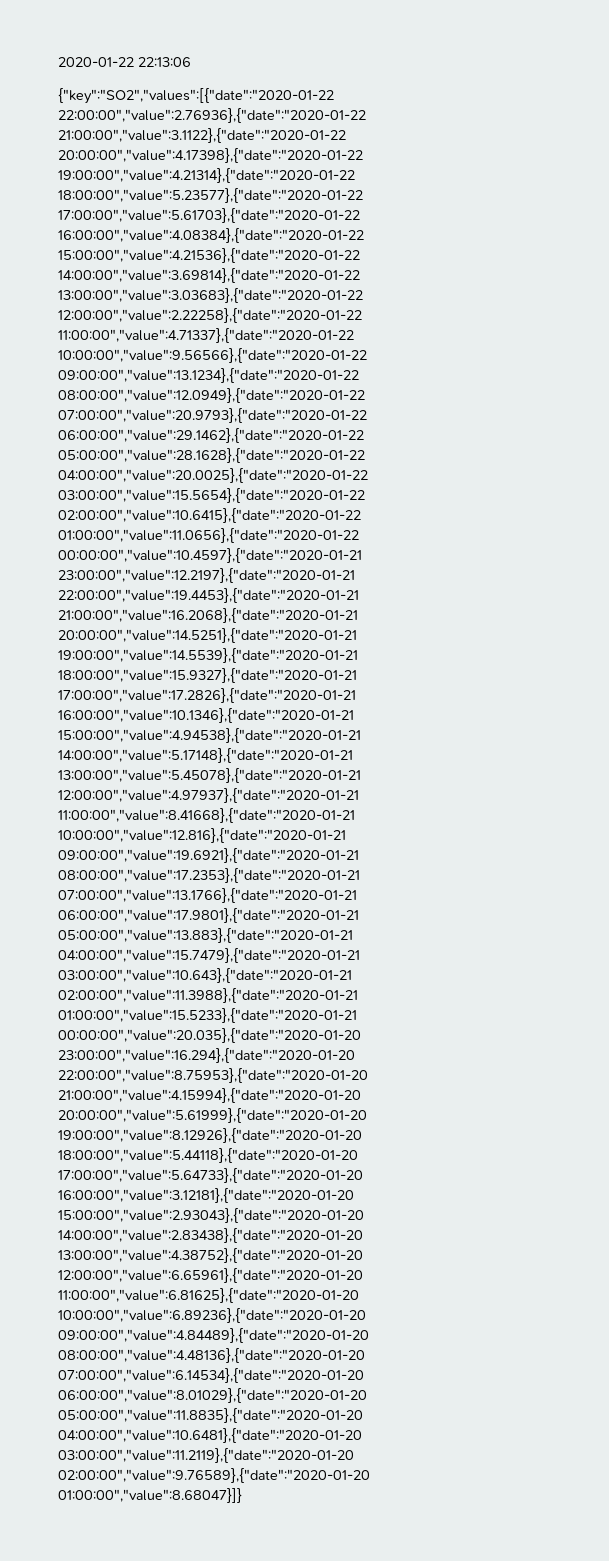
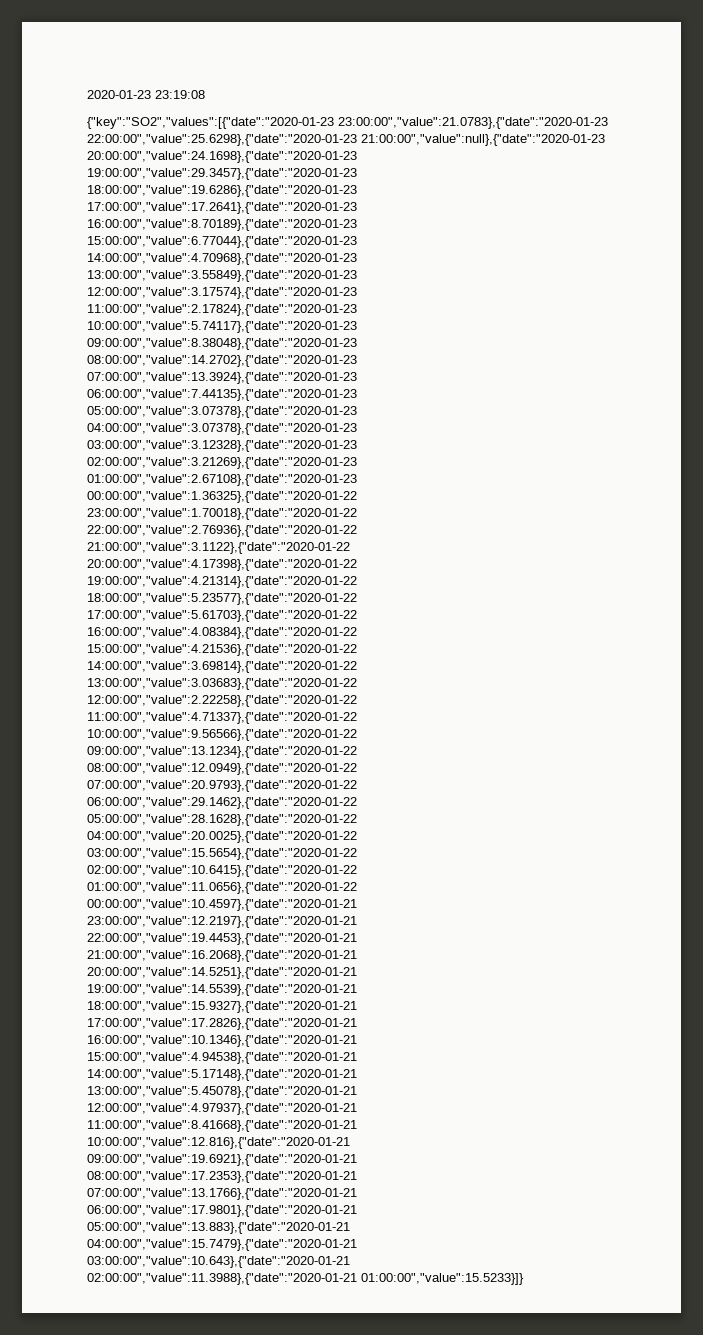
[58,57,191,67] [58,88,334,104] 2020-01-22 22:13:06 // {"key":"SO2","values":[{"date":"2020-01-22 -> [87,90,205,99] [87,117,608,129] [87,134,605,146] [87,151,357,163] [87,168,357,180] [87,185,357,197] [87,202,357,214] [87,219,357,231] [87,236,357,248] [87,253,357,265] [87,270,357,282] [87,287,357,299] [87,304,357,316] [87,321,357,333] [87,338,357,350] [87,355,357,367] [87,372,357,384] [87,389,357,401] [87,406,357,418] [87,423,357,435] [87,440,357,452] [87,457,357,469] [87,474,357,486] [87,491,357,503] [87,508,357,520] 2020-01-23 23:19:08 // {"key":"SO2","values":[{"date":"2020-01-23 23:00:00","value":21.0783},{"date":"2020-01-23 22:00:00","value":25.6298},{"date":"2020-01-23 21:00:00","value":null},{"date":"2020-01-23 20:00:00","value":24.1698},{"date":"2020-01-23 19:00:00","value":29.3457},{"date":"2020-01-23 18:00:00","value":19.6286},{"date":"2020-01-23 17:00:00","value":17.2641},{"date":"2020-01-23 16:00:00","value":8.70189},{"date":"2020-01-23 15:00:00","value":6.77044},{"date":"2020-01-23 14:00:00","value":4.70968},{"date":"2020-01-23 13:00:00","value":3.55849},{"date":"2020-01-23 12:00:00","value":3.17574},{"date":"2020-01-23 11:00:00","value":2.17824},{"date":"2020-01-23 10:00:00","value":5.74117},{"date":"2020-01-23 09:00:00","value":8.38048},{"date":"2020-01-23 08:00:00","value":14.2702},{"date":"2020-01-23 07:00:00","value":13.3924},{"date":"2020-01-23 06:00:00","value":7.44135},{"date":"2020-01-23 05:00:00","value":3.07378},{"date":"2020-01-23 04:00:00","value":3.07378},{"date":"2020-01-23 03:00:00","value":3.12328},{"date":"2020-01-23 02:00:00","value":3.21269},{"date":"2020-01-23 01:00:00","value":2.67108},{"date":"2020-01-23 00:00:00","value":1.36325},{"date":"2020-01-22 23:00:00","value":1.70018},{"date":"2020-01-22
[58,1008,357,1023] [58,1028,361,1043] [58,1048,355,1063] [58,1068,368,1083] [58,1088,361,1103] [58,1108,367,1123] [58,1128,362,1143] [58,1148,358,1163] [58,1168,363,1183] [58,1188,354,1203] [58,1208,364,1223] [58,1228,363,1243] [58,1248,363,1263] [58,1268,363,1283] [58,1288,359,1303] [58,1308,366,1323] [58,1328,369,1343] [58,1348,365,1363] [58,1368,364,1383] [58,1388,367,1403] [58,1408,363,1423] [58,1428,362,1443] [58,1448,354,1463] [58,1468,370,1483] [58,1488,242,1503] 01:00:00","value":15.5233},{"date":"2020-01-21 00:00:00","value":20.035},{"date":"2020-01-20 23:00:00","value":16.294},{"date":"2020-01-20 22:00:00","value":8.75953},{"date":"2020-01-20 21:00:00","value":4.15994},{"date":"2020-01-20 20:00:00","value":5.61999},{"date":"2020-01-20 19:00:00","value":8.12926},{"date":"2020-01-20 18:00:00","value":5.44118},{"date":"2020-01-20 17:00:00","value":5.64733},{"date":"2020-01-20 16:00:00","value":3.12181},{"date":"2020-01-20 15:00:00","value":2.93043},{"date":"2020-01-20 14:00:00","value":2.83438},{"date":"2020-01-20 13:00:00","value":4.38752},{"date":"2020-01-20 12:00:00","value":6.65961},{"date":"2020-01-20 11:00:00","value":6.81625},{"date":"2020-01-20 10:00:00","value":6.89236},{"date":"2020-01-20 09:00:00","value":4.84489},{"date":"2020-01-20 08:00:00","value":4.48136},{"date":"2020-01-20 07:00:00","value":6.14534},{"date":"2020-01-20 06:00:00","value":8.01029},{"date":"2020-01-20 05:00:00","value":11.8835},{"date":"2020-01-20 04:00:00","value":10.6481},{"date":"2020-01-20 03:00:00","value":11.2119},{"date":"2020-01-20 02:00:00","value":9.76589},{"date":"2020-01-20 01:00:00","value":8.68047}]} -> [361,1273,524,1285] 01:00:00","value":15.5233}]}

